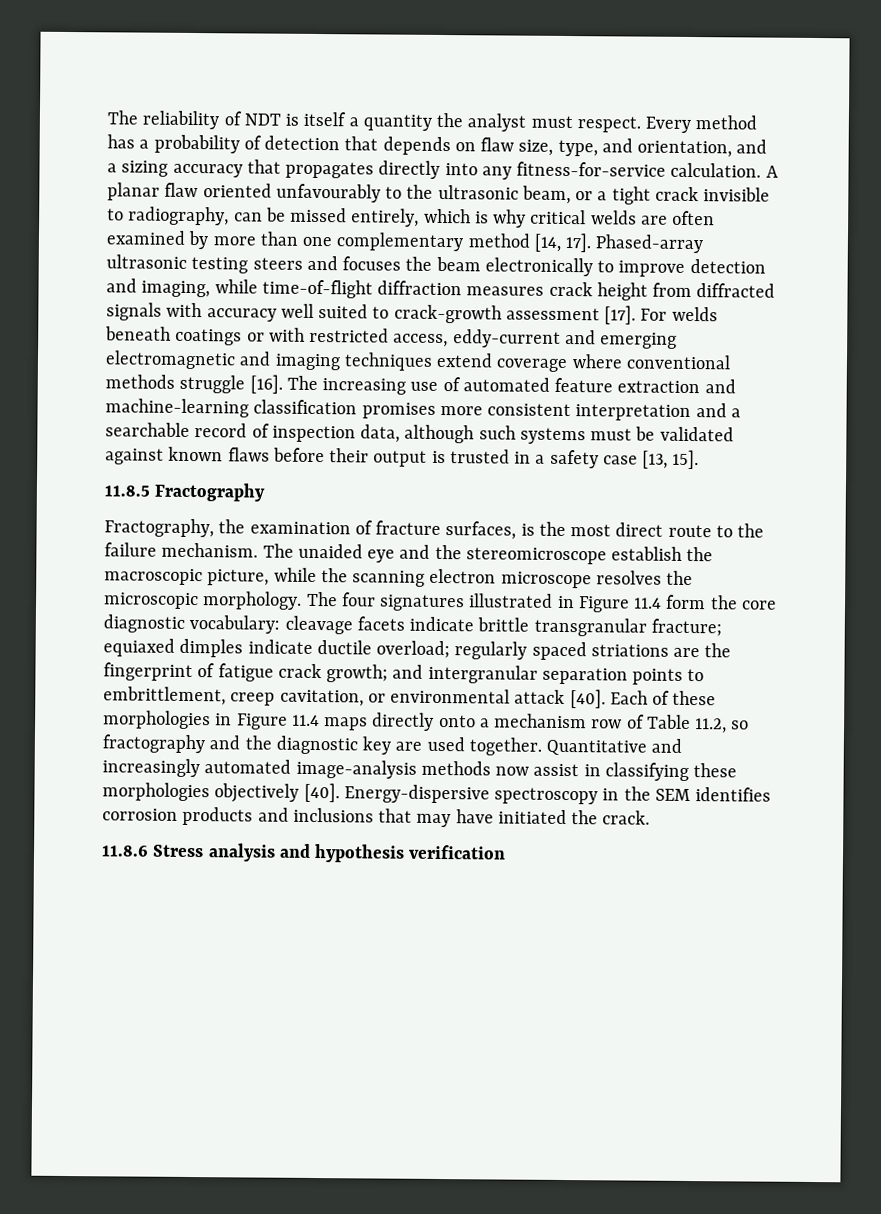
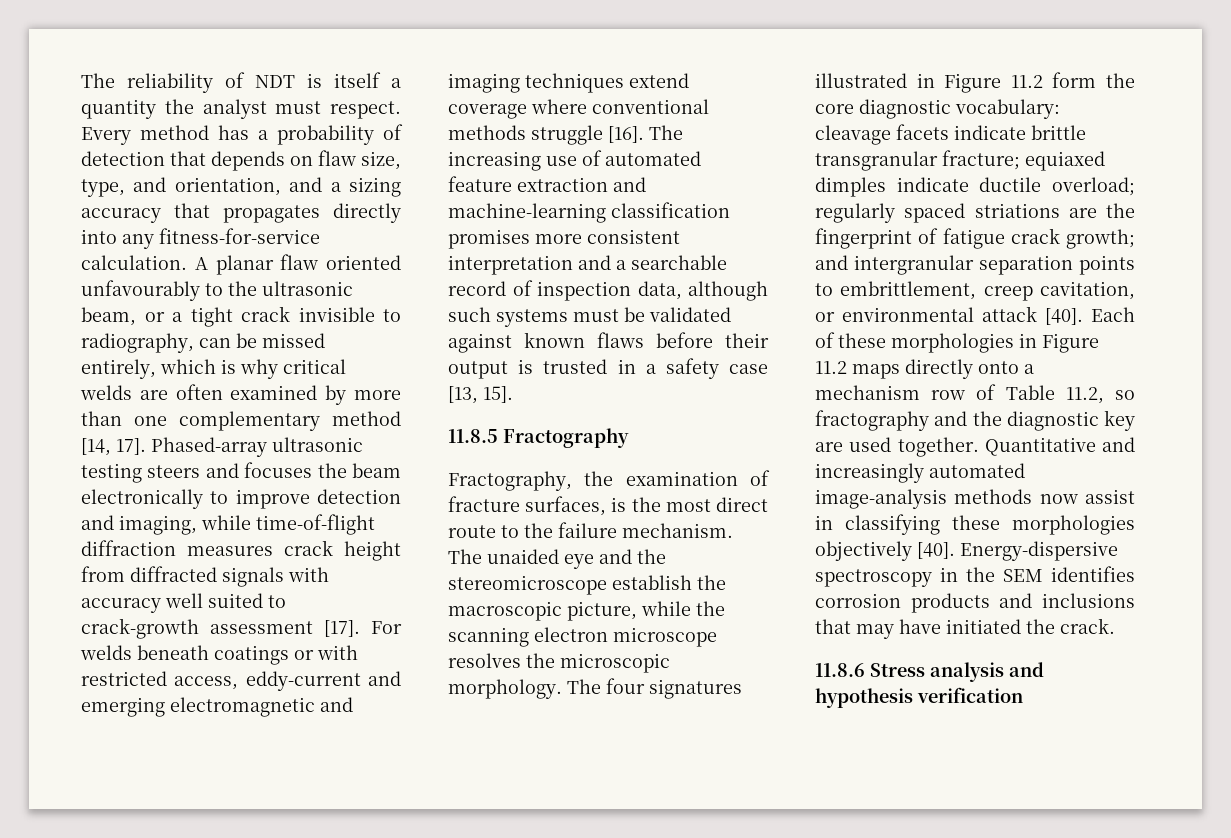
[633,597,663,609] 11.4 -> [1010,75,1043,88] 11.2
[291,714,320,727] 11.4 -> [815,361,847,374] 11.2

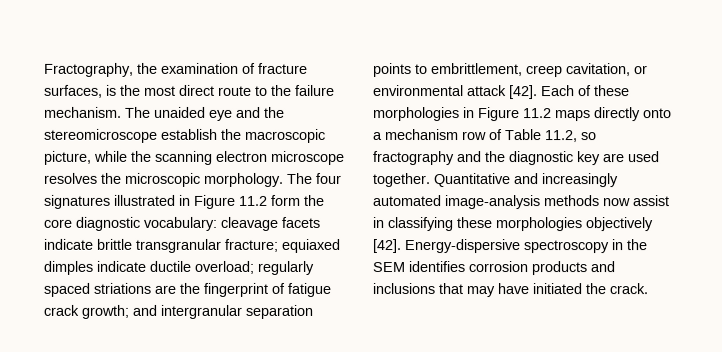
[81,72,401,93] [81,99,401,119] [81,124,403,145] [81,150,401,171] [81,177,401,197] [81,203,401,223] [81,228,320,249] [81,254,401,275] [81,280,353,301] [81,306,401,327] [81,333,325,353] [81,359,346,379] [80,384,402,405] [81,411,401,431] [81,437,363,457] [81,462,401,483] [81,489,401,509] [81,514,375,535] [81,540,401,561] [81,566,329,587] [81,593,286,613] [81,618,402,639] [80,645,358,665] [81,671,401,691] [81,697,353,717] [448,73,689,93] [448,99,709,119] [448,125,683,145] [448,150,701,171] [448,176,646,192] [448,202,730,223] [448,229,680,249] [448,255,727,275] [448,280,768,301] [448,307,731,327] [448,332,769,353] [448,358,768,379] [448,386,513,404] [448,428,629,448] The reliability of NDT is itself a quantity the analyst must respect. Every method has a probability of detection that depends on flaw size, type, and orientation, and a sizing accuracy that propagates directly into any fitness-for-service calculation. A planar flaw oriented unfavourably to the ultrasonic beam, or a tight crack invisible to radiography, can be missed entirely, which is why critical welds are often examined by more than one complementary method [14, 17]. Phased-array ultrasonic testing steers and focuses the beam electronically to improve detection and imaging, while time-of-flight diffraction measures crack height from diffracted signals with accuracy well suited to crack-growth assessment [17]. For welds beneath coatings or with restricted access, eddy-current and emerging electromagnetic and imaging techniques extend coverage where conventional methods struggle [16]. The increasing use of automated feature extraction and machine-learning classification promises more consistent interpretation and a searchable record of inspection data, although such systems must be validated against known flaws before their output is trusted in a safety case [13, 15]. // 11.8.5 Fractography // -> (44, 69) none
[1045,308,1083,325] [40]. -> [509,85,538,100] [42].
[917,542,955,559] [40]. -> [372,239,401,254] [42].
[815,662,1044,682] [815,687,1023,708] // 11.8.6 Stress analysis and hypothesis verification -> (648, 289) none

